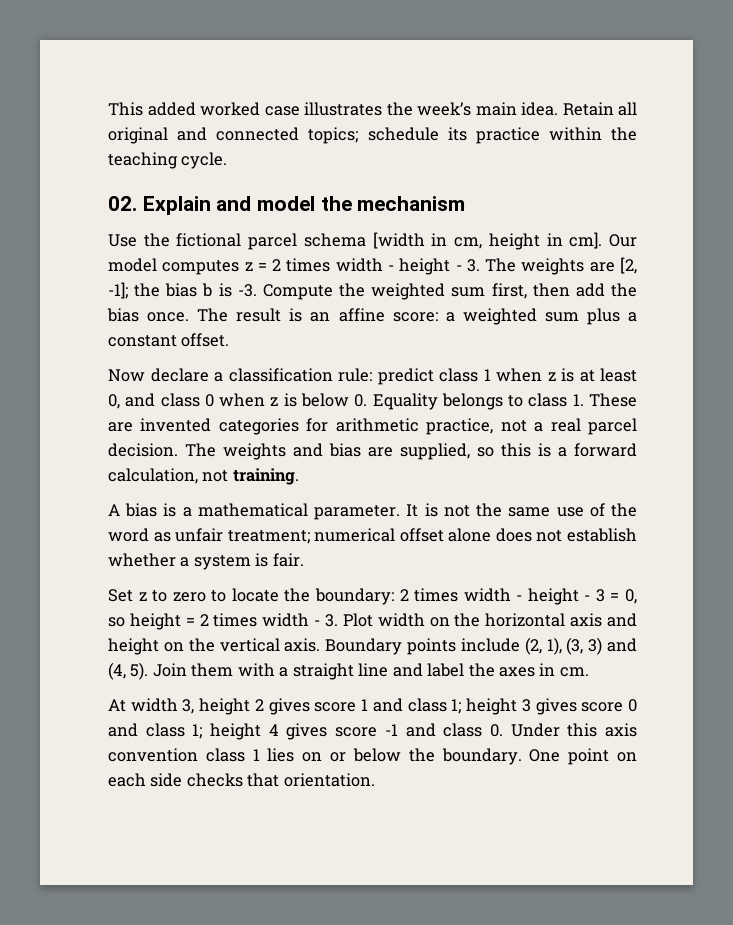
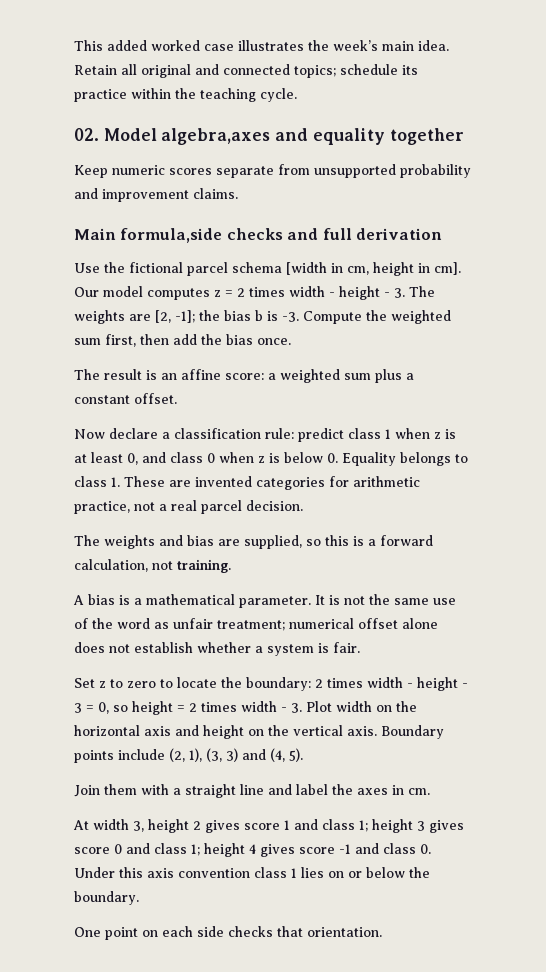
[142,196,466,215] Explain and model the mechanism -> [103,128,464,145] [74,164,471,178] [74,188,238,202] [74,228,443,243] Model algebra,axes and equality together // Keep numeric scores separate from unsupported probability and improvement claims. // Main formula,side checks and full derivation
(190, 317) none -> (291, 341) //
(178, 450) none -> (303, 505) //
(149, 671) none -> (303, 755) //
(522, 756) none -> (139, 898) //

